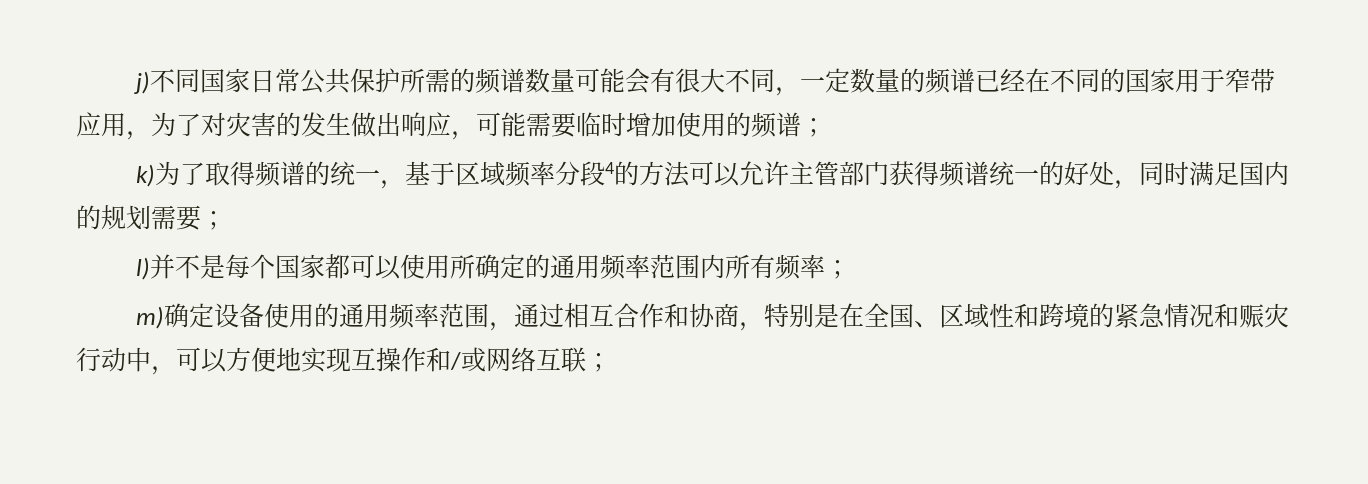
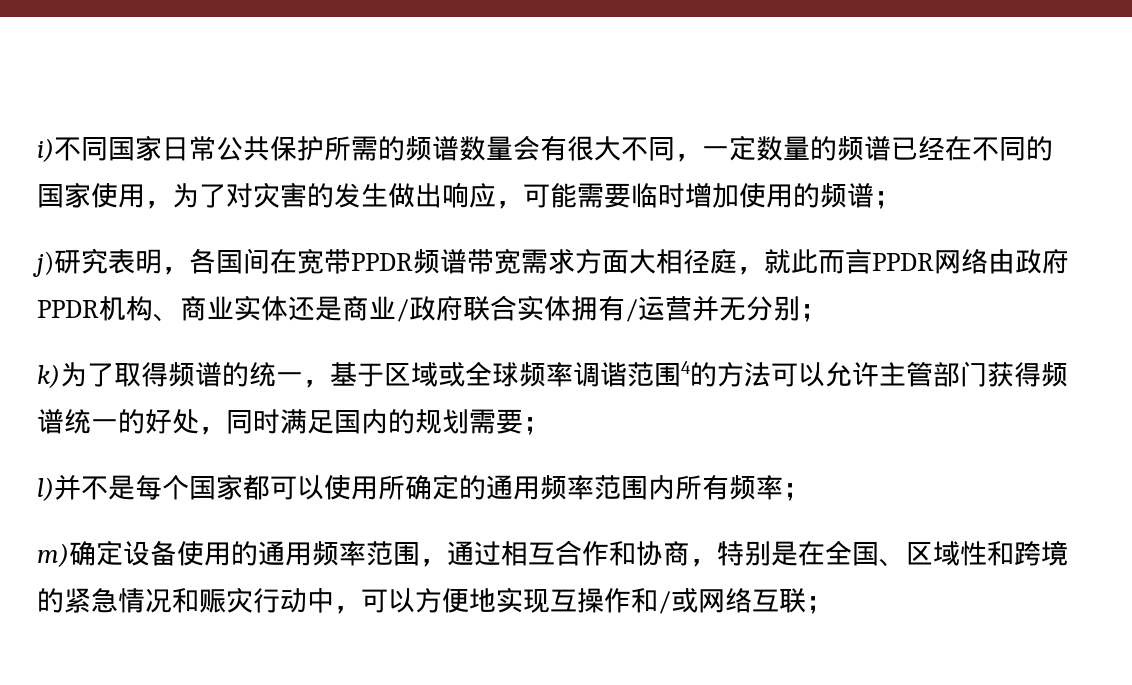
[134,71,151,94] j) -> [37,138,54,162] i)
[575,68,626,93] 可能 -> (513, 148) none
[1175,68,1276,93] [76,112,101,137] 用于窄带应 -> [91,183,118,208] 使
(826, 127) none -> [33,248,1069,277] [37,295,827,322] // j)研究表明，各国间在宽带PPDR频谱带宽需求方面大相径庭，就此而言PPDR网络由政府PPDR机构、商业实体还是商业/政府联合实体拥有/运营并无分别；
[505,161,606,187] 频率分段 -> [438,361,681,387] 或全球频率调谐范围

